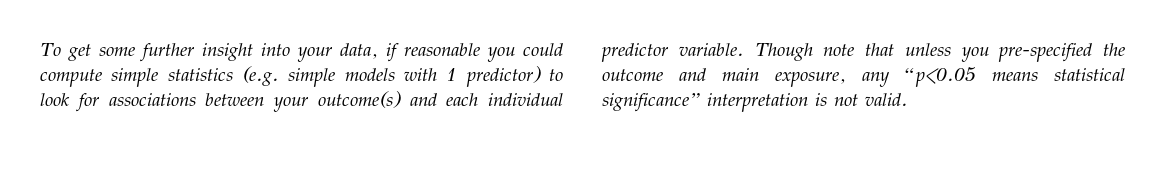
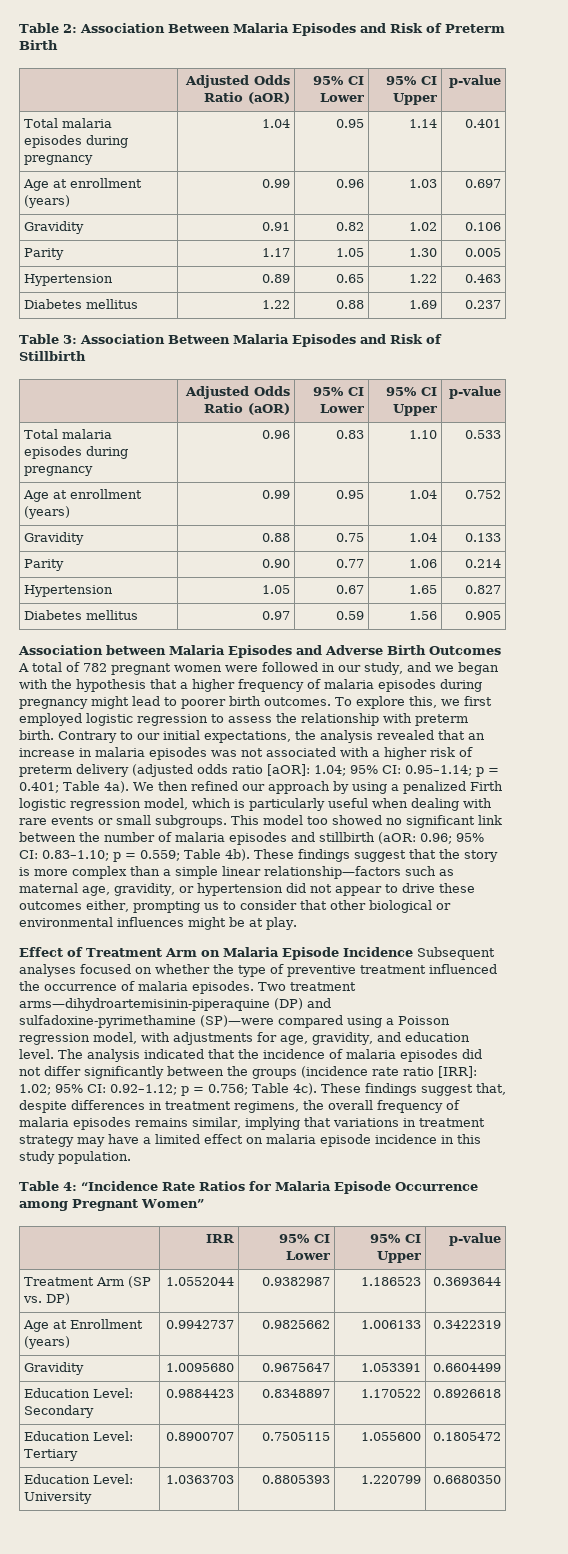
[40,43,563,62] [40,66,563,87] [40,91,563,112] [601,43,1125,62] [602,67,1125,87] [602,93,908,112] To get some further insight into your data, if reasonable you could compute simple statistics (e.g. simple models with 1 predictor) to look for associations between your outcome(s) and each individual predictor variable. Though note that unless you pre-specified the outcome and main exposure, any “p<0.05 means statistical significance” interpretation is not valid. -> [19,23,505,36] [19,40,58,50] [184,75,290,88] [203,92,290,104] [312,76,364,85] [319,93,364,102] [385,76,437,85] [392,93,437,105] [448,75,501,88] [24,118,113,128] [24,135,129,148] [24,155,94,165] [261,119,290,128] [335,119,364,128] [408,119,437,128] [464,119,501,128] [23,178,143,191] [24,195,71,208] [261,179,290,188] [335,179,364,188] [408,179,437,188] [464,179,501,188] [24,221,85,234] [261,222,290,231] [335,222,364,231] [408,222,437,231] [464,222,501,231] [24,248,65,260] [261,248,290,257] [335,248,364,257] [408,248,437,257] [464,248,501,257] [24,274,114,286] [261,274,290,283] [335,274,364,283] [408,274,437,283] [464,274,501,283] [24,299,139,309] [261,300,290,309] [335,300,364,309] [408,300,437,309] [464,300,501,309] [19,334,442,347] [19,351,86,361] [184,386,290,399] [203,403,290,415] [312,387,364,396] [319,404,364,413] [385,387,437,396] [392,404,437,416] [448,386,501,399] [24,429,113,439] [24,446,129,459] [24,466,94,476] [261,430,290,439] [335,430,364,439] [408,430,437,439] [464,430,501,439] [23,489,143,502] [24,506,71,519] [261,490,290,499] [335,490,364,499] [408,490,437,499] [464,490,501,499] [24,532,85,545] [261,533,290,542] [335,533,364,542] [408,533,437,542] [464,533,501,542] [24,559,65,571] [261,559,290,568] [335,559,364,568] [408,559,437,568] [464,559,501,568] [24,585,114,597] [261,585,290,594] [335,585,364,594] [408,585,437,594] [464,585,501,594] [24,610,139,620] [261,611,290,620] [335,611,364,620] [408,611,437,620] [464,611,501,620] [18,645,501,658] [18,662,499,675] [19,679,482,692] [19,696,492,709] [19,713,468,726] [19,730,485,743] [19,747,473,760] [19,764,499,777] [19,781,503,794] [19,798,492,811] [19,815,502,828] [19,832,484,845] [19,849,498,862] [19,866,454,879] [19,883,475,896] [19,900,451,913] [19,917,297,930] [19,947,495,960] [19,964,497,977] [19,981,356,994] [19,998,331,1011] [19,1015,450,1028] [19,1032,470,1045] [19,1049,482,1062] [19,1066,477,1079] [19,1083,506,1096] [19,1100,460,1113] [19,1117,485,1130] [19,1134,481,1147] [19,1151,131,1164] [19,1181,478,1194] [19,1199,204,1211] [205,1234,234,1243] [278,1234,330,1243] [285,1251,330,1260] [369,1234,421,1243] [376,1251,421,1263] [448,1233,501,1246] [24,1276,152,1288] [23,1293,71,1305] [165,1277,234,1286] [261,1277,330,1286] [360,1277,421,1286] [432,1277,501,1286] [23,1319,144,1332] [24,1336,71,1349] [165,1320,234,1329] [261,1320,330,1329] [360,1320,421,1329] [432,1320,501,1329] [24,1362,85,1375] [165,1363,234,1372] [261,1363,330,1372] [360,1363,421,1372] [432,1363,501,1372] [24,1388,134,1398] [24,1405,95,1418] [165,1389,234,1398] [261,1389,330,1398] [360,1389,421,1398] [432,1389,501,1398] [24,1431,134,1441] [24,1449,79,1461] [165,1432,234,1441] [261,1432,330,1441] [360,1432,421,1441] [432,1432,501,1441] [24,1474,134,1484] [24,1492,93,1504] [165,1475,234,1484] [261,1475,330,1484] [360,1475,421,1484] [432,1475,501,1484] Table 2: Association Between Malaria Episodes and Risk of Preterm Birth // | Adjusted Odds Ratio (aOR) | 95% CI Lower | 95% CI Upper | p-value // Total malaria episodes during pregnancy | 1.04 | 0.95 | 1.14 | 0.401 // Age at enrollment (years) | 0.99 | 0.96 | 1.03 | 0.697 // Gravidity | 0.91 | 0.82 | 1.02 | 0.106 // Parity | 1.17 | 1.05 | 1.30 | 0.005 // Hypertension | 0.89 | 0.65 | 1.22 | 0.463 // Diabetes mellitus | 1.22 | 0.88 | 1.69 | 0.237 // Table 3: Association Between Malaria Episodes and Risk of Stillbirth // | Adjusted Odds Ratio (aOR) | 95% CI Lower | 95% CI Upper | p-value // Total malaria episodes during pregnancy | 0.96 | 0.83 | 1.10 | 0.533 // Age at enrollment (years) | 0.99 | 0.95 | 1.04 | 0.752 // Gravidity | 0.88 | 0.75 | 1.04 | 0.133 // Parity | 0.90 | 0.77 | 1.06 | 0.214 // Hypertension | 1.05 | 0.67 | 1.65 | 0.827 // Diabetes mellitus | 0.97 | 0.59 | 1.56 | 0.905 // Association between Malaria Episodes and Adverse Birth Outcomes A total of 782 pregnant women were followed in our study, and we began with the hypothesis that a higher frequency of malaria episodes during pregnancy might lead to poorer birth outcomes. To explore this, we first employed logistic regression to assess the relationship with preterm birth. Contrary to our initial expectations, the analysis revealed that an increase in malaria episodes was not associated with a higher risk of preterm delivery (adjusted odds ratio [aOR]: 1.04; 95% CI: 0.95–1.14; p = 0.401; Table 4a). We then refined our approach by using a penalized Firth logistic regression model, which is particularly useful when dealing with rare events or small subgroups. This model too showed no significant link between the number of malaria episodes and stillbirth (aOR: 0.96; 95% CI: 0.83–1.10; p = 0.559; Table 4b). These findings suggest that the story is more complex than a simple linear relationship—factors such as maternal age, gravidity, or hypertension did not appear to drive these outcomes either, prompting us to consider that other biological or environmental influences might be at play. // Effect of Treatment Arm on Malaria Episode Incidence Subsequent analyses focused on whether the type of preventive treatment influenced the occurrence of malaria episodes. Two treatment arms—dihydroartemisinin-piperaquine (DP) and sulfadoxine-pyrimethamine (SP)—were compared using a Poisson regression model, with adjustments for age, gravidity, and education level. The analysis indicated that the incidence of malaria episodes did not differ significantly between the groups (incidence rate ratio [IRR]: 1.02; 95% CI: 0.92–1.12; p = 0.756; Table 4c). These findings suggest that, despite differences in treatment regimens, the overall frequency of malaria episodes remains similar, implying that variations in treatment strategy may have a limited effect on malaria episode incidence in this study population. // Table 4: “Incidence Rate Ratios for Malaria Episode Occurrence among Pregnant Women” // | IRR | 95% CI Lower | 95% CI Upper | p-value // Treatment Arm (SP vs. DP) | 1.0552044 | 0.9382987 | 1.186523 | 0.3693644 // Age at Enrollment (years) | 0.9942737 | 0.9825662 | 1.006133 | 0.3422319 // Gravidity | 1.0095680 | 0.9675647 | 1.053391 | 0.6604499 // Education Level: Secondary | 0.9884423 | 0.8348897 | 1.170522 | 0.8926618 // Education Level: Tertiary | 0.8900707 | 0.7505115 | 1.055600 | 0.1805472 // Education Level: University | 1.0363703 | 0.8805393 | 1.220799 | 0.6680350

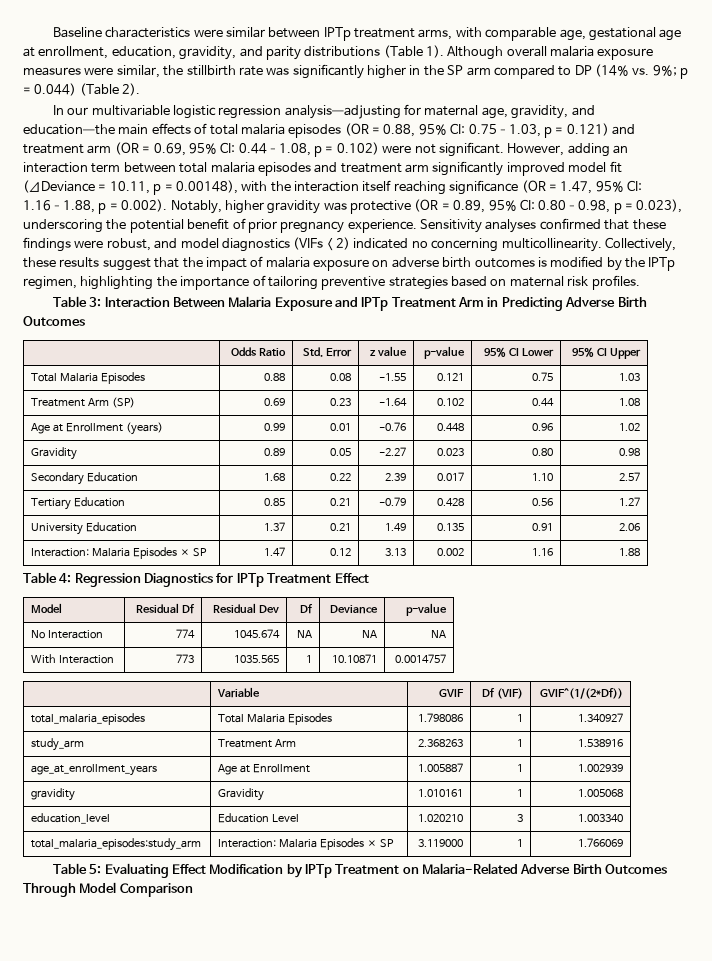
[19,23,505,36] [19,40,58,50] [184,75,290,88] [203,92,290,104] [312,76,364,85] [319,93,364,102] [385,76,437,85] [392,93,437,105] [448,75,501,88] [24,118,113,128] [24,135,129,148] [24,155,94,165] [261,119,290,128] [335,119,364,128] [408,119,437,128] [464,119,501,128] [23,178,143,191] [24,195,71,208] [261,179,290,188] [335,179,364,188] [408,179,437,188] [464,179,501,188] [24,221,85,234] [261,222,290,231] [335,222,364,231] [408,222,437,231] [464,222,501,231] [24,248,65,260] [261,248,290,257] [335,248,364,257] [408,248,437,257] [464,248,501,257] [24,274,114,286] [261,274,290,283] [335,274,364,283] [408,274,437,283] [464,274,501,283] [24,299,139,309] [261,300,290,309] [335,300,364,309] [408,300,437,309] [464,300,501,309] [19,334,442,347] [19,351,86,361] [184,386,290,399] [203,403,290,415] [312,387,364,396] [319,404,364,413] [385,387,437,396] [392,404,437,416] [448,386,501,399] [24,429,113,439] [24,446,129,459] [24,466,94,476] [261,430,290,439] [335,430,364,439] [408,430,437,439] [464,430,501,439] [23,489,143,502] [24,506,71,519] [261,490,290,499] [335,490,364,499] [408,490,437,499] [464,490,501,499] [24,532,85,545] [261,533,290,542] [335,533,364,542] [408,533,437,542] [464,533,501,542] [24,559,65,571] [261,559,290,568] [335,559,364,568] [408,559,437,568] [464,559,501,568] [24,585,114,597] [261,585,290,594] [335,585,364,594] [408,585,437,594] [464,585,501,594] [24,610,139,620] [261,611,290,620] [335,611,364,620] [408,611,437,620] [464,611,501,620] [18,645,501,658] [18,662,499,675] [19,679,482,692] [19,696,492,709] [19,713,468,726] [19,730,485,743] [19,747,473,760] [19,764,499,777] [19,781,503,794] [19,798,492,811] [19,815,502,828] [19,832,484,845] [19,849,498,862] [19,866,454,879] [19,883,475,896] [19,900,451,913] [19,917,297,930] [19,947,495,960] [19,964,497,977] [19,981,356,994] [19,998,331,1011] [19,1015,450,1028] [19,1032,470,1045] [19,1049,482,1062] [19,1066,477,1079] [19,1083,506,1096] [19,1100,460,1113] [19,1117,485,1130] [19,1134,481,1147] [19,1151,131,1164] [19,1181,478,1194] [19,1199,204,1211] [205,1234,234,1243] [278,1234,330,1243] [285,1251,330,1260] [369,1234,421,1243] [376,1251,421,1263] [448,1233,501,1246] [24,1276,152,1288] [23,1293,71,1305] [165,1277,234,1286] [261,1277,330,1286] [360,1277,421,1286] [432,1277,501,1286] [23,1319,144,1332] [24,1336,71,1349] [165,1320,234,1329] [261,1320,330,1329] [360,1320,421,1329] [432,1320,501,1329] [24,1362,85,1375] [165,1363,234,1372] [261,1363,330,1372] [360,1363,421,1372] [432,1363,501,1372] [24,1388,134,1398] [24,1405,95,1418] [165,1389,234,1398] [261,1389,330,1398] [360,1389,421,1398] [432,1389,501,1398] [24,1431,134,1441] [24,1449,79,1461] [165,1432,234,1441] [261,1432,330,1441] [360,1432,421,1441] [432,1432,501,1441] [24,1474,134,1484] [24,1492,93,1504] [165,1475,234,1484] [261,1475,330,1484] [360,1475,421,1484] [432,1475,501,1484] Table 2: Association Between Malaria Episodes and Risk of Preterm Birth // | Adjusted Odds Ratio (aOR) | 95% CI Lower | 95% CI Upper | p-value // Total malaria episodes during pregnancy | 1.04 | 0.95 | 1.14 | 0.401 // Age at enrollment (years) | 0.99 | 0.96 | 1.03 | 0.697 // Gravidity | 0.91 | 0.82 | 1.02 | 0.106 // Parity | 1.17 | 1.05 | 1.30 | 0.005 // Hypertension | 0.89 | 0.65 | 1.22 | 0.463 // Diabetes mellitus | 1.22 | 0.88 | 1.69 | 0.237 // Table 3: Association Between Malaria Episodes and Risk of Stillbirth // | Adjusted Odds Ratio (aOR) | 95% CI Lower | 95% CI Upper | p-value // Total malaria episodes during pregnancy | 0.96 | 0.83 | 1.10 | 0.533 // Age at enrollment (years) | 0.99 | 0.95 | 1.04 | 0.752 // Gravidity | 0.88 | 0.75 | 1.04 | 0.133 // Parity | 0.90 | 0.77 | 1.06 | 0.214 // Hypertension | 1.05 | 0.67 | 1.65 | 0.827 // Diabetes mellitus | 0.97 | 0.59 | 1.56 | 0.905 // Association between Malaria Episodes and Adverse Birth Outcomes A total of 782 pregnant women were followed in our study, and we began with the hypothesis that a higher frequency of malaria episodes during pregnancy might lead to poorer birth outcomes. To explore this, we first employed logistic regression to assess the relationship with preterm birth. Contrary to our initial expectations, the analysis revealed that an increase in malaria episodes was not associated with a higher risk of preterm delivery (adjusted odds ratio [aOR]: 1.04; 95% CI: 0.95–1.14; p = 0.401; Table 4a). We then refined our approach by using a penalized Firth logistic regression model, which is particularly useful when dealing with rare events or small subgroups. This model too showed no significant link between the number of malaria episodes and stillbirth (aOR: 0.96; 95% CI: 0.83–1.10; p = 0.559; Table 4b). These findings suggest that the story is more complex than a simple linear relationship—factors such as maternal age, gravidity, or hypertension did not appear to drive these outcomes either, prompting us to consider that other biological or environmental influences might be at play. // Effect of Treatment Arm on Malaria Episode Incidence Subsequent analyses focused on whether the type of preventive treatment influenced the occurrence of malaria episodes. Two treatment arms—dihydroartemisinin-piperaquine (DP) and sulfadoxine-pyrimethamine (SP)—were compared using a Poisson regression model, with adjustments for age, gravidity, and education level. The analysis indicated that the incidence of malaria episodes did not differ significantly between the groups (incidence rate ratio [IRR]: 1.02; 95% CI: 0.92–1.12; p = 0.756; Table 4c). These findings suggest that, despite differences in treatment regimens, the overall frequency of malaria episodes remains similar, implying that variations in treatment strategy may have a limited effect on malaria episode incidence in this study population. // Table 4: “Incidence Rate Ratios for Malaria Episode Occurrence among Pregnant Women” // | IRR | 95% CI Lower | 95% CI Upper | p-value // Treatment Arm (SP vs. DP) | 1.0552044 | 0.9382987 | 1.186523 | 0.3693644 // Age at Enrollment (years) | 0.9942737 | 0.9825662 | 1.006133 | 0.3422319 // Gravidity | 1.0095680 | 0.9675647 | 1.053391 | 0.6604499 // Education Level: Secondary | 0.9884423 | 0.8348897 | 1.170522 | 0.8926618 // Education Level: Tertiary | 0.8900707 | 0.7505115 | 1.055600 | 0.1805472 // Education Level: University | 1.0363703 | 0.8805393 | 1.220799 | 0.6680350 -> [52,27,682,41] [23,45,654,60] [23,64,689,79] [23,83,141,96] [52,104,595,119] [23,123,635,138] [23,142,628,157] [23,161,622,176] [23,180,642,195] [23,199,683,214] [23,218,666,233] [23,237,676,252] [23,256,676,271] [23,275,640,290] [52,296,647,311] [23,316,85,326] [230,347,286,356] [302,347,352,357] [369,346,407,356] [423,346,465,359] [483,347,554,357] [571,347,641,359] [31,372,146,384] [263,373,285,381] [329,373,351,381] [378,373,406,381] [436,373,464,381] [531,372,553,381] [618,373,640,381] [31,397,136,408] [263,398,285,406] [329,398,351,406] [378,398,407,406] [436,398,464,406] [531,398,554,406] [618,398,640,406] [31,422,164,435] [263,423,285,431] [329,423,351,431] [378,422,406,431] [436,423,464,431] [531,423,553,431] [618,423,640,431] [31,447,78,460] [263,448,285,456] [329,448,351,456] [378,447,406,456] [436,448,464,456] [531,448,553,456] [618,448,640,456] [31,472,139,485] [263,473,285,481] [329,473,351,481] [384,473,406,481] [436,472,464,481] [531,473,553,481] [618,472,640,481] [31,497,126,510] [263,498,285,506] [329,498,351,506] [378,497,406,506] [436,498,464,506] [531,498,553,506] [618,497,640,506] [31,522,138,535] [263,522,285,531] [329,523,351,531] [384,523,406,531] [436,523,464,531] [531,523,553,531] [618,523,640,531] [31,547,208,559] [263,547,285,556] [329,548,351,556] [384,548,406,556] [436,548,464,556] [531,548,553,556] [618,548,640,556] [23,572,369,587] [31,603,63,613] [135,603,195,614] [212,603,279,613] [299,604,313,614] [329,605,378,614] [405,603,447,616] [31,630,104,639] [175,629,195,638] [233,629,280,638] [296,630,312,638] [361,630,377,638] [430,630,446,638] [31,654,115,664] [175,654,194,663] [233,655,279,663] [305,655,312,663] [331,654,377,663] [394,654,446,663] [217,687,261,698] [438,689,464,697] [481,688,523,699] [539,688,623,699] [31,713,146,725] [218,713,333,725] [417,713,463,722] [516,714,523,722] [577,713,623,722] [31,738,85,751] [218,739,297,748] [417,739,463,747] [516,739,523,747] [577,739,623,747] [31,764,158,776] [218,764,311,775] [417,763,463,772] [516,764,523,772] [577,764,623,772] [31,788,76,801] [218,788,265,801] [417,789,463,797] [516,789,523,797] [577,789,623,797] [31,813,111,824] [218,813,300,823] [417,814,463,822] [516,814,523,822] [577,814,623,822] [31,838,202,851] [218,838,395,850] [417,839,463,847] [516,839,523,847] [577,838,623,847] [52,863,668,878] [23,882,193,897] Baseline characteristics were similar between IPTp treatment arms, with comparable age, gestational age at enrollment, education, gravidity, and parity distributions (Table 1). Although overall malaria exposure measures were similar, the stillbirth rate was significantly higher in the SP arm compared to DP (14% vs. 9%; p = 0.044) (Table 2). // In our multivariable logistic regression analysis—adjusting for maternal age, gravidity, and education—the main effects of total malaria episodes (OR = 0.88, 95% CI: 0.75–1.03, p = 0.121) and treatment arm (OR = 0.69, 95% CI: 0.44–1.08, p = 0.102) were not significant. However, adding an interaction term between total malaria episodes and treatment arm significantly improved model fit (ΔDeviance = 10.11, p = 0.00148), with the interaction itself reaching significance (OR = 1.47, 95% CI: 1.16–1.88, p = 0.002). Notably, higher gravidity was protective (OR = 0.89, 95% CI: 0.80–0.98, p = 0.023), underscoring the potential benefit of prior pregnancy experience. Sensitivity analyses confirmed that these findings were robust, and model diagnostics (VIFs < 2) indicated no concerning multicollinearity. Collectively, these results suggest that the impact of malaria exposure on adverse birth outcomes is modified by the IPTp regimen, highlighting the importance of tailoring preventive strategies based on maternal risk profiles. // Table 3: Interaction Between Malaria Exposure and IPTp Treatment Arm in Predicting Adverse Birth Outcomes // | Odds Ratio | Std. Error | z value | p-value | 95% CI Lower | 95% CI Upper // Total Malaria Episodes | 0.88 | 0.08 | -1.55 | 0.121 | 0.75 | 1.03 // Treatment Arm (SP) | 0.69 | 0.23 | -1.64 | 0.102 | 0.44 | 1.08 // Age at Enrollment (years) | 0.99 | 0.01 | -0.76 | 0.448 | 0.96 | 1.02 // Gravidity | 0.89 | 0.05 | -2.27 | 0.023 | 0.80 | 0.98 // Secondary Education | 1.68 | 0.22 | 2.39 | 0.017 | 1.10 | 2.57 // Tertiary Education | 0.85 | 0.21 | -0.79 | 0.428 | 0.56 | 1.27 // University Education | 1.37 | 0.21 | 1.49 | 0.135 | 0.91 | 2.06 // Interaction: Malaria Episodes × SP | 1.47 | 0.12 | 3.13 | 0.002 | 1.16 | 1.88 // Table 4: Regression Diagnostics for IPTp Treatment Effect // Model | Residual Df | Residual Dev | Df | Deviance | p-value // No Interaction | 774 | 1045.674 | NA | NA | NA // With Interaction | 773 | 1035.565 | 1 | 10.10871 | 0.0014757 // | Variable | GVIF | Df (VIF) | GVIF^(1/(2*Df)) // total_malaria_episodes | Total Malaria Episodes | 1.798086 | 1 | 1.340927 // study_arm | Treatment Arm | 2.368263 | 1 | 1.538916 // age_at_enrollment_years | Age at Enrollment | 1.005887 | 1 | 1.002939 // gravidity | Gravidity | 1.010161 | 1 | 1.005068 // education_level | Education Level | 1.020210 | 3 | 1.003340 // total_malaria_episodes:study_arm | Interaction: Malaria Episodes × SP | 3.119000 | 1 | 1.766069 // Table 5: Evaluating Effect Modification by IPTp Treatment on Malaria-Related Adverse Birth Outcomes Through Model Comparison

